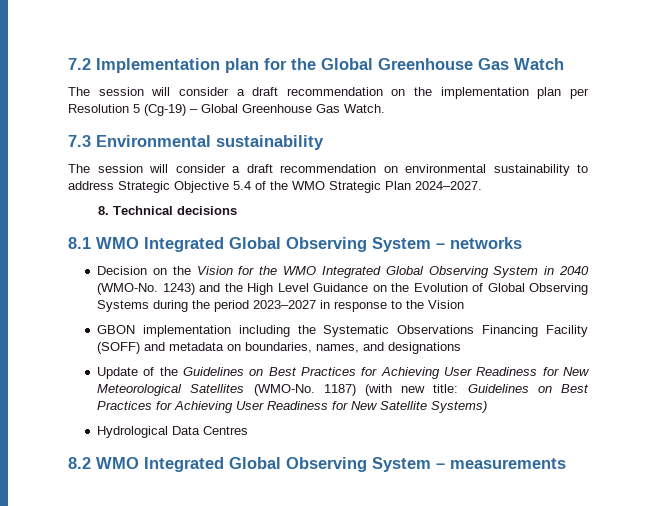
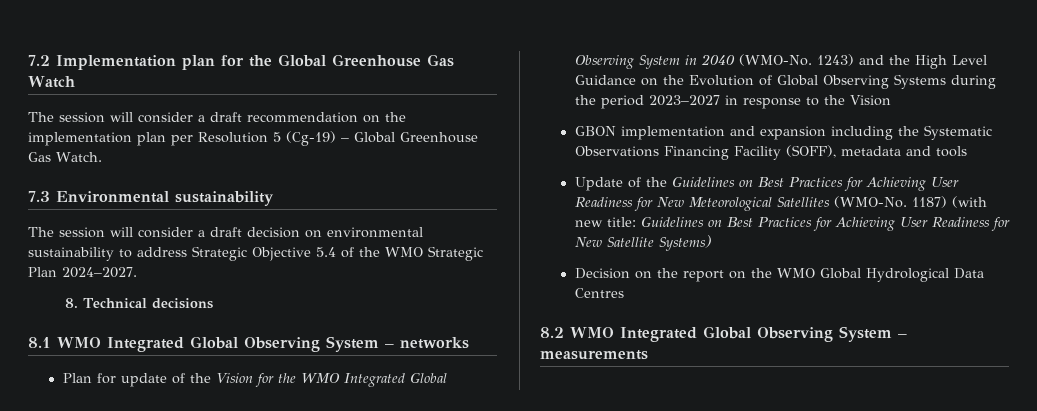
[280,164,376,173] recommendation -> [247,227,300,238] decision
[97,266,167,275] Decision on -> [62,373,185,387] Plan for update of
(231, 331) none -> [729,126,826,140] and expansion
[97,342,462,354] (SOFF) and metadata on boundaries, names, and designations -> [785,145,967,158] (SOFF), metadata and tools
(488, 407) none -> [574,268,861,282] Decision on the report on the WMO Global

